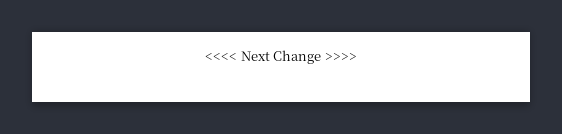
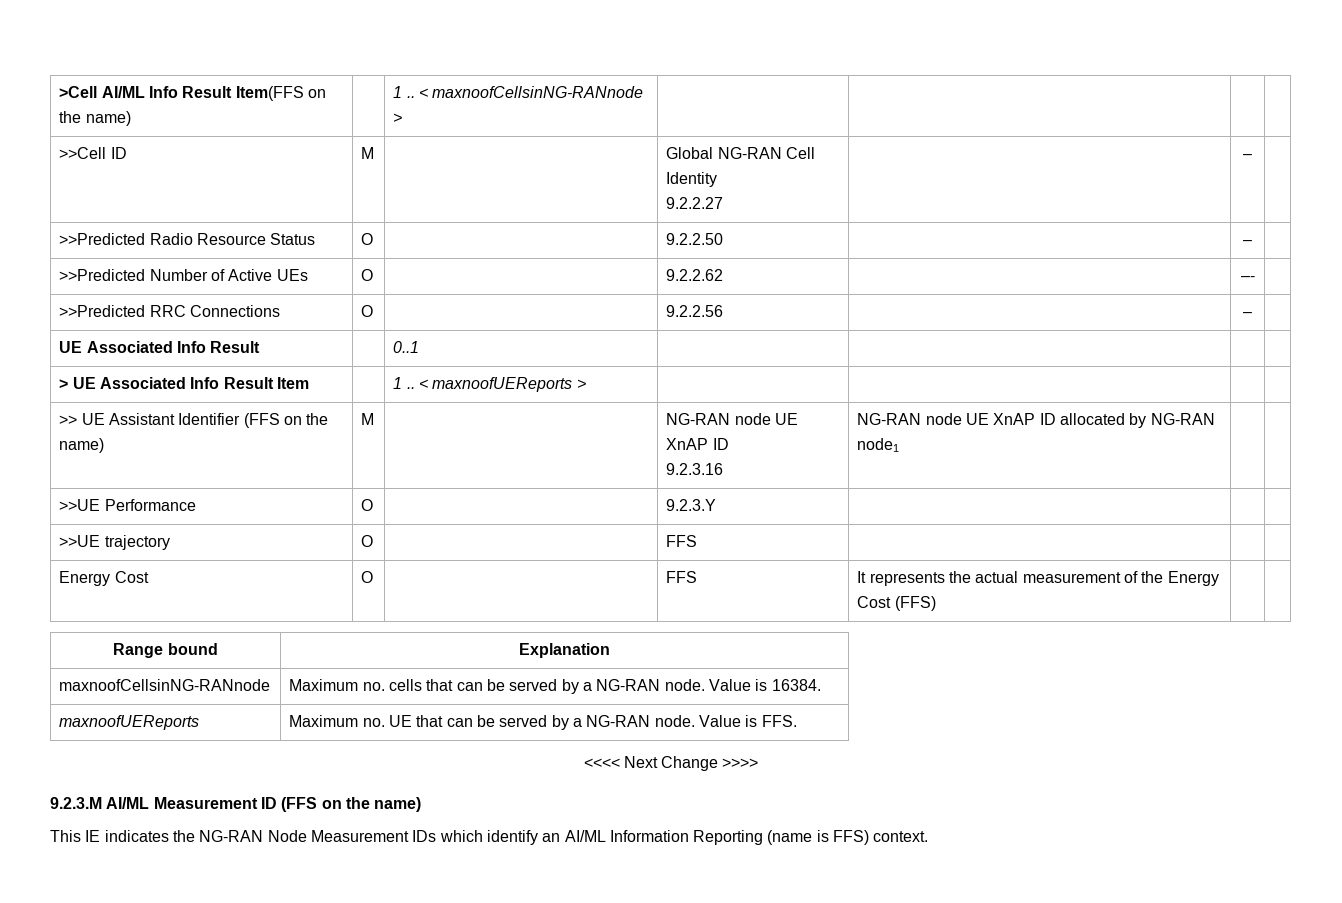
[205,50,357,64] <<<< Next Change >>>> -> [59,86,326,101] [59,111,131,126] [393,86,644,98] [393,113,403,123] [59,147,127,159] [361,147,375,159] [666,147,815,159] [666,172,718,187] [666,197,724,209] [1243,154,1252,159] [59,233,316,245] [361,233,374,245] [666,233,724,245] [1243,240,1252,245] [59,269,308,281] [361,269,374,281] [666,269,724,281] [1240,276,1255,281] [59,305,280,317] [361,305,374,317] [666,305,724,317] [1243,312,1252,317] [59,341,261,353] [393,341,420,353] [59,377,309,389] [393,377,586,392] [59,413,329,428] [59,438,105,453] [361,413,375,425] [666,413,798,425] [666,438,729,450] [666,463,724,475] [857,413,1215,428] [857,438,900,452] [59,499,196,511] [361,499,374,511] [666,499,717,511] [59,535,170,550] [361,535,374,547] [666,535,698,547] [59,571,149,586] [361,571,374,583] [666,571,698,583] [857,571,1219,586] [857,596,936,611] [113,643,218,658] [519,643,610,658] [59,679,271,691] [289,679,821,694] [59,715,200,730] [289,715,797,730] [583,756,759,771] [50,797,422,812] [50,830,929,845] >Cell AI/ML Info Result Item(FFS on the name) | | 1 .. < maxnoofCellsinNG-RANnode > | | | | // >>Cell ID | M | | Global NG-RAN Cell Identity // 9.2.2.27 | | – | // >>Predicted Radio Resource Status | O | | 9.2.2.50 | | – | // >>Predicted Number of Active UEs | O | | 9.2.2.62 | | –- | // >>Predicted RRC Connections | O | | 9.2.2.56 | | – | // UE Associated Info Result | | 0..1 | | | | // > UE Associated Info Result Item | | 1 .. < maxnoofUEReports > | | | | // >> UE Assistant Identifier (FFS on the name) | M | | NG-RAN node UE XnAP ID // 9.2.3.16 | NG-RAN node UE XnAP ID allocated by NG-RAN node1 | | // >>UE Performance | O | | 9.2.3.Y | | | // >>UE trajectory | O | | FFS | | | // Energy Cost | O | | FFS | It represents the actual measurement of the Energy Cost (FFS) | | // Range bound | Explanation // maxnoofCellsinNG-RANnode | Maximum no. cells that can be served by a NG-RAN node. Value is 16384. // maxnoofUEReports | Maximum no. UE that can be served by a NG-RAN node. Value is FFS. // <<<< Next Change >>>> // 9.2.3.M AI/ML Measurement ID (FFS on the name) // This IE indicates the NG-RAN Node Measurement IDs which identify an AI/ML Information Reporting (name is FFS) context.

